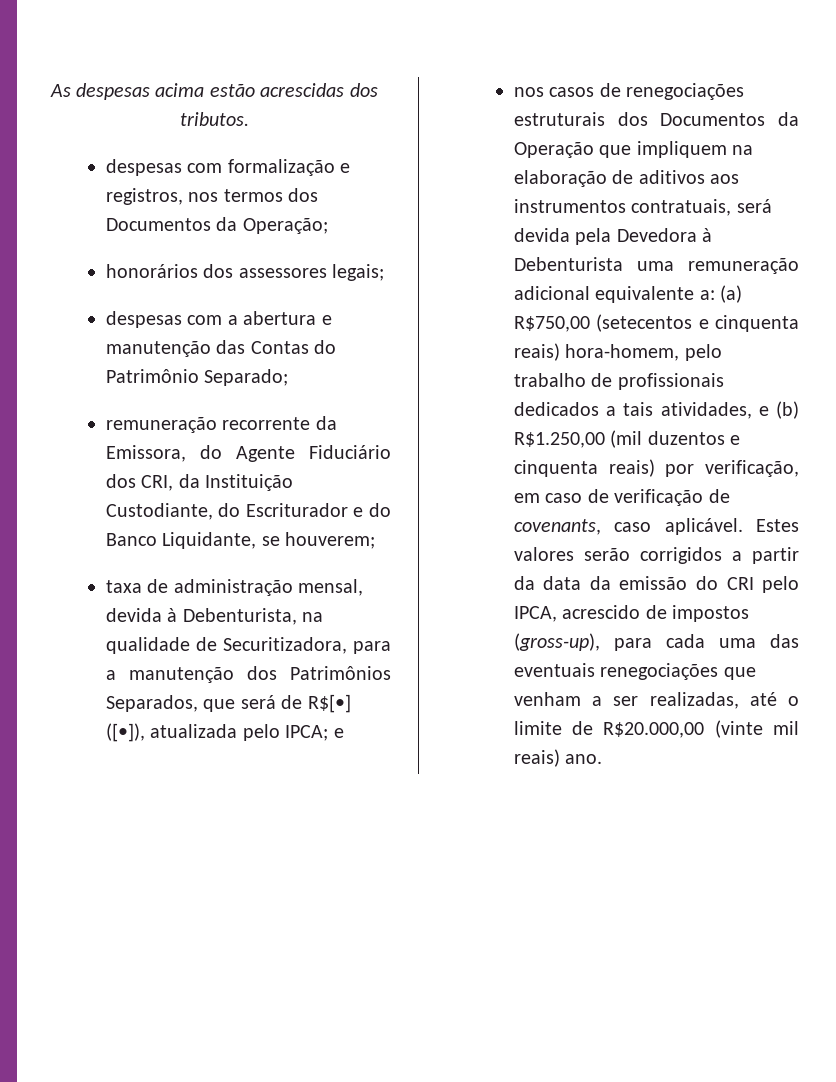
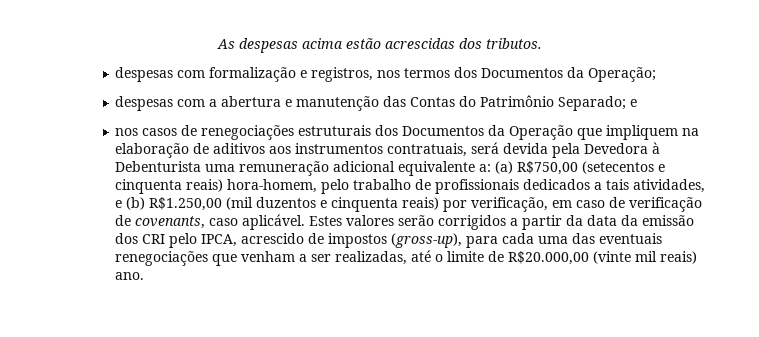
[105,264,385,281] // honorários dos assessores legais; -> (657, 74) none
[105,416,337,433] [105,445,391,462] [105,474,294,491] [105,503,391,520] [105,532,376,549] [105,579,364,596] [105,608,324,625] [105,637,391,654] [105,666,391,683] [105,694,351,713] [105,723,329,742] // remuneração recorrente da Emissora, do Agente Fiduciário dos CRI, da Instituição Custodiante, do Escriturador e do Banco Liquidante, se houverem; // taxa de administração mensal, devida à Debenturista, na qualidade de Securitizadora, para a manutenção dos Patrimônios Separados, que será de R$[•] ([•]), atualizada pelo IPCA; -> (627, 103) none
[695,576,718,590] do -> [115,233,139,244] dos

